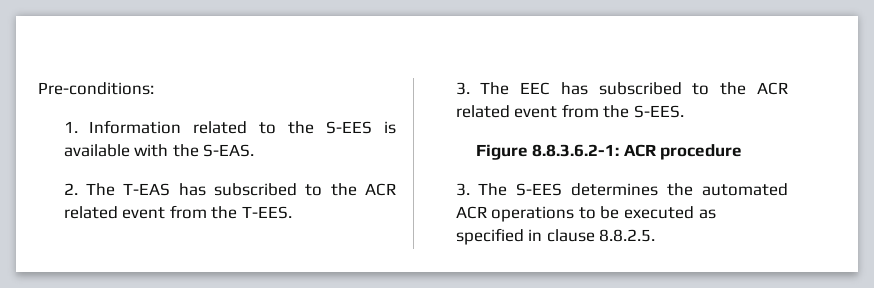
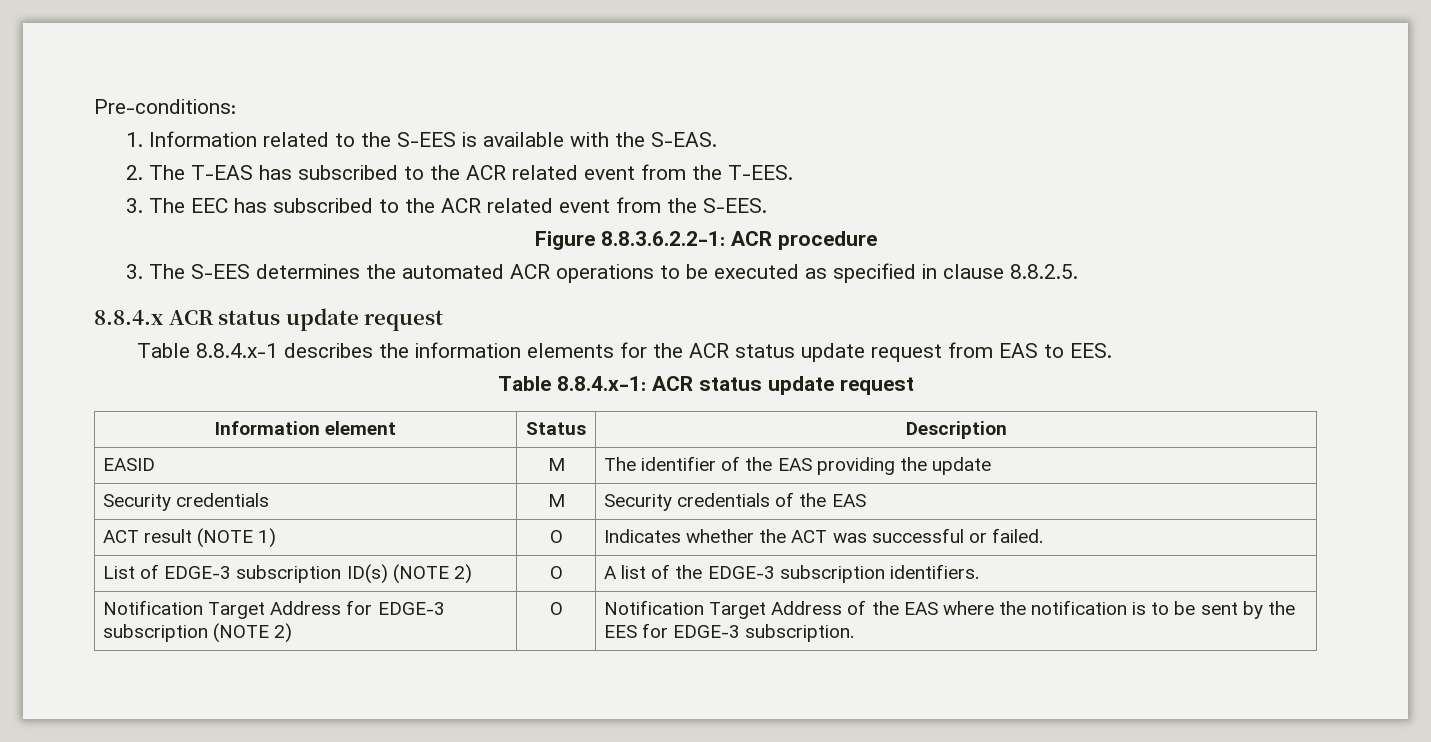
[532,144,620,157] 8.8.3.6.2-1: -> [600,231,725,246] 8.8.3.6.2.2-1:
(656, 235) none -> [94,308,444,331] [136,342,1112,362] [497,376,914,395] [214,421,397,435] [526,422,586,435] [905,421,1007,439] [103,458,156,471] [547,458,565,471] [604,456,991,475] [103,493,270,511] [547,494,565,507] [604,492,866,511] [103,528,277,548] [549,530,563,543] [604,528,1044,543] [103,564,472,584] [549,566,563,579] [604,564,980,583] [103,600,445,619] [103,623,293,643] [549,602,563,615] [604,600,1295,619] [604,623,856,642] // 8.8.4.x ACR status update request // Table 8.8.4.x-1 describes the information elements for the ACR status update request from EAS to EES. // Table 8.8.4.x-1: ACR status update request // Information element | Status | Description // EASID | M | The identifier of the EAS providing the update // Security credentials | M | Security credentials of the EAS // ACT result (NOTE 1) | O | Indicates whether the ACT was successful or failed. // List of EDGE-3 subscription ID(s) (NOTE 2) | O | A list of the EDGE-3 subscription identifiers. // Notification Target Address for EDGE-3 subscription (NOTE 2) | O | Notification Target Address of the EAS where the notification is to be sent by the EES for EDGE-3 subscription.

